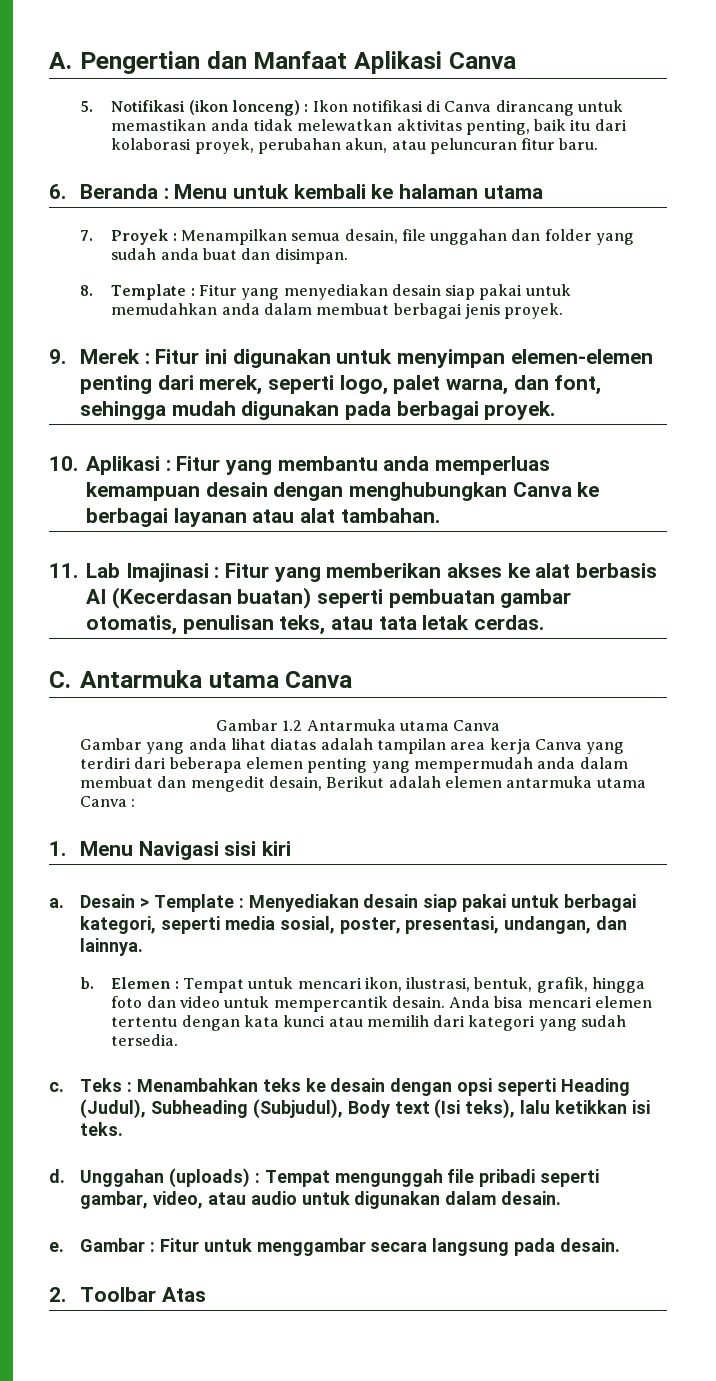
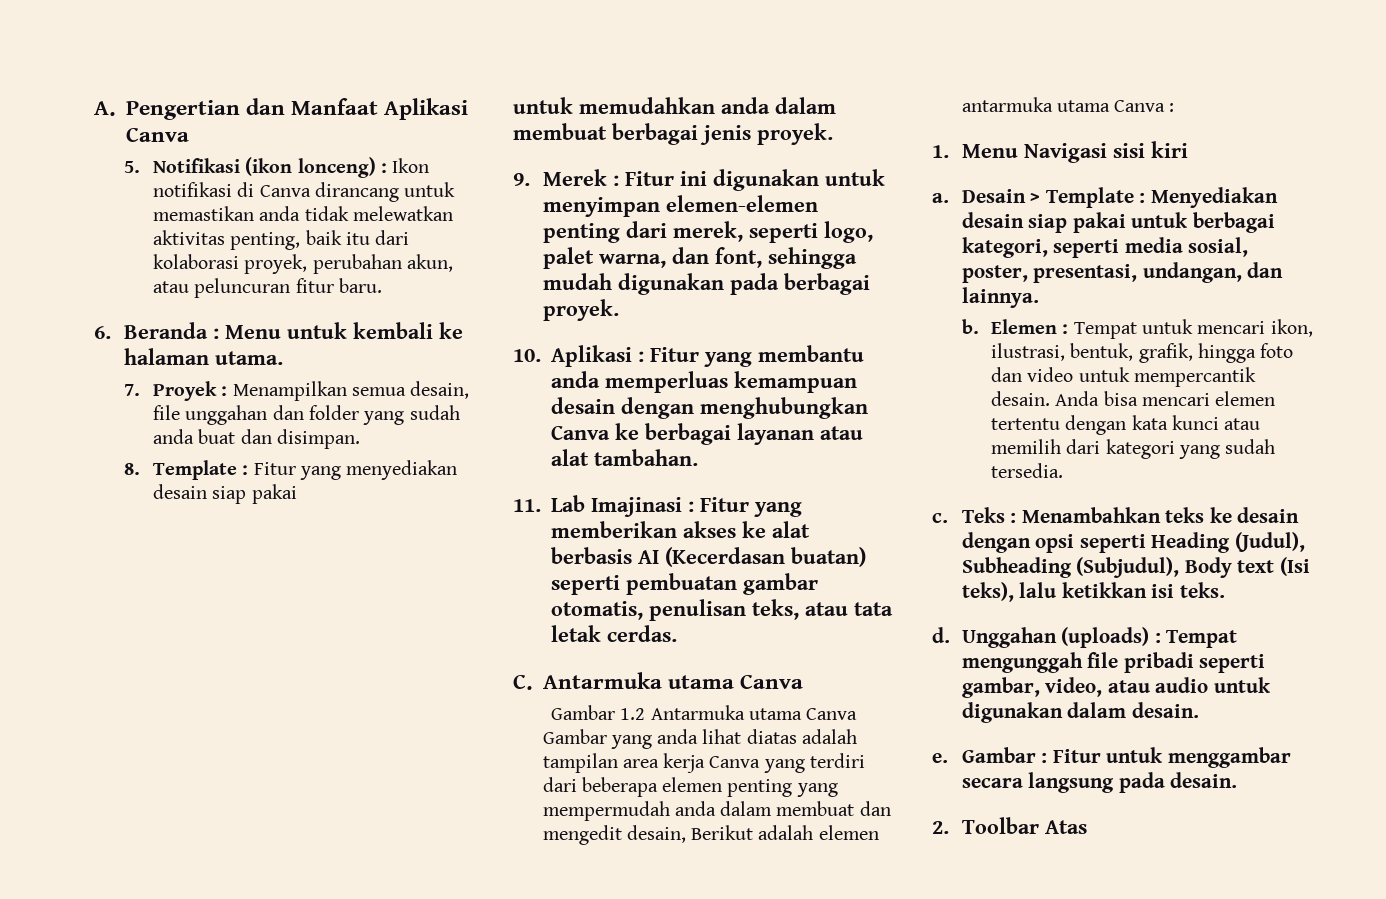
[483,185,543,199] utama -> [214,351,283,365] utama.
(523, 292) none -> (297, 494) //

